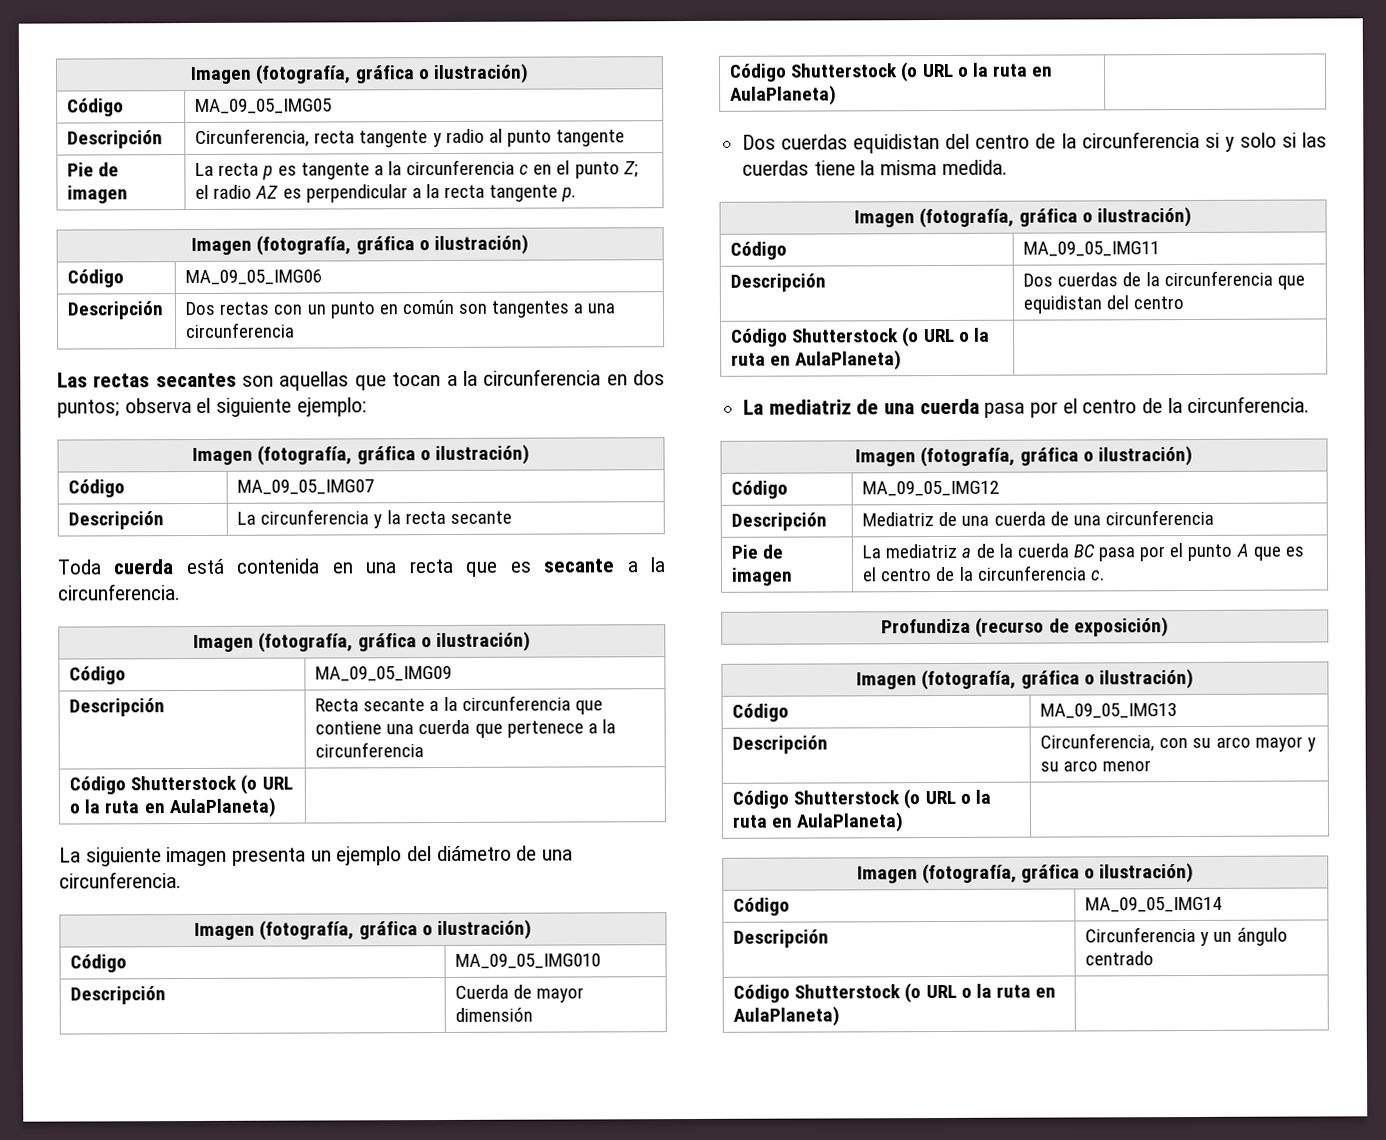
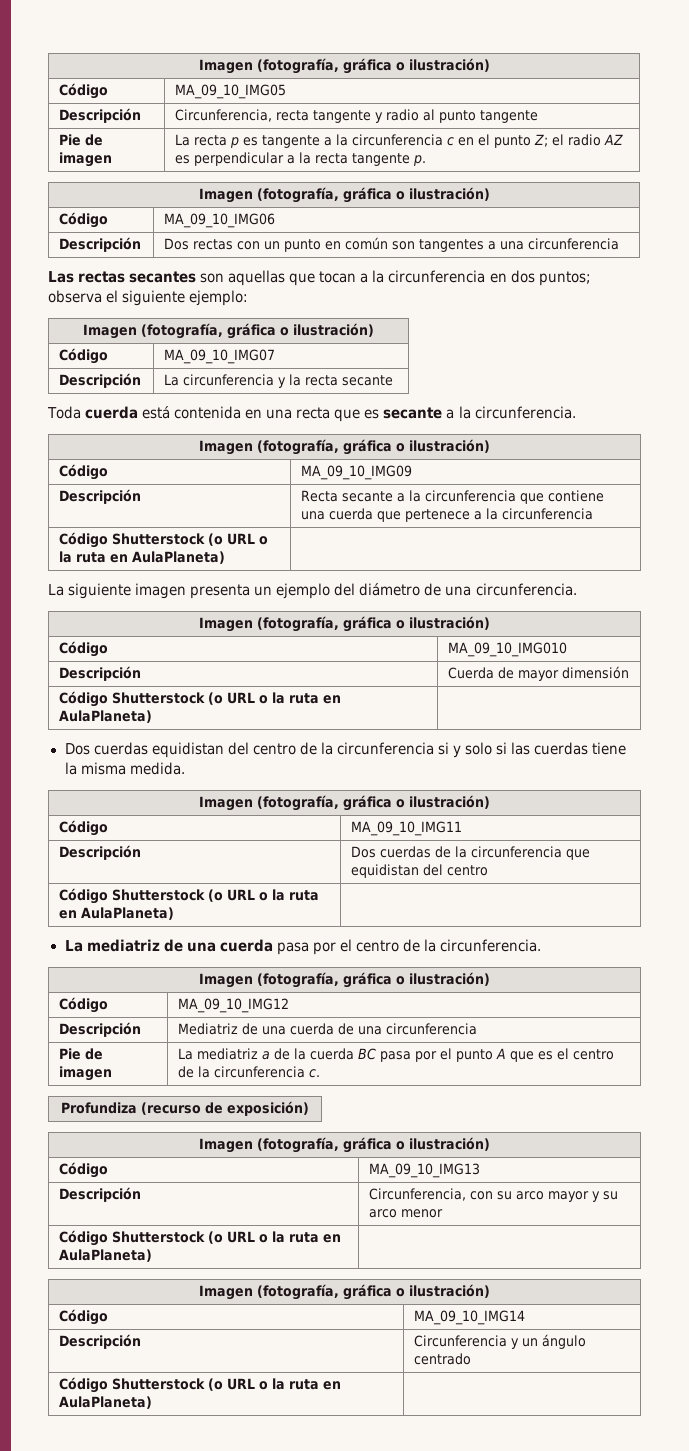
[190,63,529,85] [67,98,125,117] [195,98,333,114] Imagen (fotografía, gráfica o ilustración) // Código | MA_09_05_IMG05 -> [198,58,490,74] [59,83,109,99] [175,84,287,99] Imagen (fotografía, gráfica o ilustración) // Código | MA_09_10_IMG05
[185,269,323,286] MA_09_05_IMG06 -> [164,213,276,228] MA_09_10_IMG06
[237,479,375,495] MA_09_05_IMG07 -> [164,349,276,364] MA_09_10_IMG07
[315,665,453,682] MA_09_05_IMG09 -> [301,465,413,480] MA_09_10_IMG09
[455,953,602,969] MA_09_05_IMG010 -> [448,642,568,657] MA_09_10_IMG010
[1023,241,1161,257] MA_09_05_IMG11 -> [351,821,463,836] MA_09_10_IMG11
[862,480,1000,497] MA_09_05_IMG12 -> [178,998,290,1013] MA_09_10_IMG12
[1040,703,1178,719] MA_09_05_IMG13 -> [369,1163,481,1178] MA_09_10_IMG13
[1085,896,1223,913] MA_09_05_IMG14 -> [414,1310,526,1325] MA_09_10_IMG14

